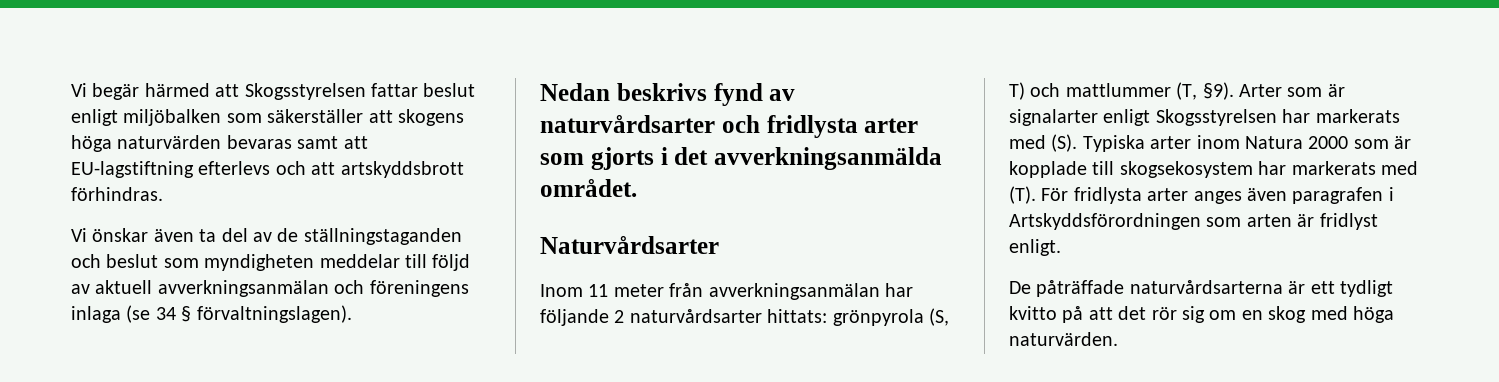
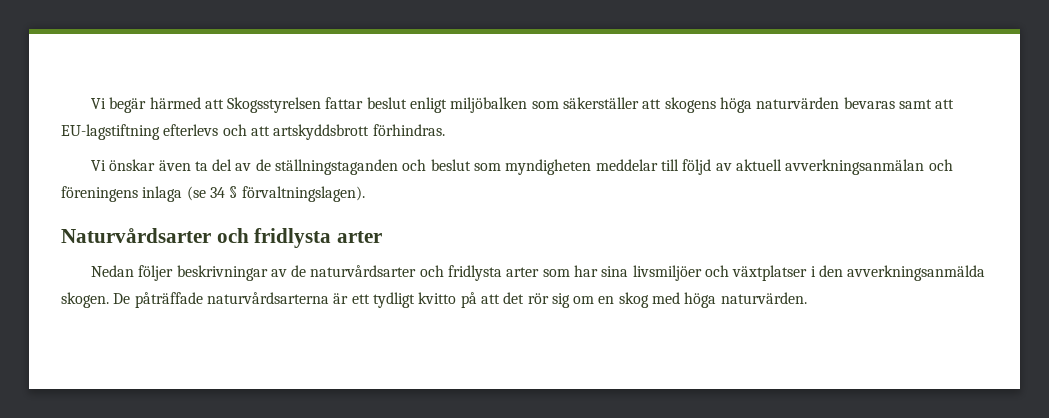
[540,83,796,106] Nedan beskrivs fynd av -> [61,228,383,248] [90,265,307,281] Naturvårdsarter och fridlysta arter // Nedan följer beskrivningar av de
[590,147,942,170] [540,178,637,197] [540,235,719,254] [540,283,913,300] [540,308,949,326] [1009,82,1345,100] [1009,109,1400,126] [1009,134,1412,152] [1009,161,1418,178] [1009,186,1394,204] [1009,213,1378,230] [1009,239,1061,256] gjorts i det avverkningsanmälda området. // Naturvårdsarter // Inom 11 meter från avverkningsanmälan har följande 2 naturvårdsarter hittats: grönpyrola (S, T) och mattlummer (T, §9). Arter som är signalarter enligt Skogsstyrelsen har markerats med (S). Typiska arter inom Natura 2000 som är kopplade till skogsekosystem har markerats med (T). För fridlysta arter anges även paragrafen i Artskyddsförordningen som arten är fridlyst enligt. // -> [574,265,986,281] [61,292,109,308] har sina livsmiljöer och växtplatser i den avverkningsanmälda skogen.

